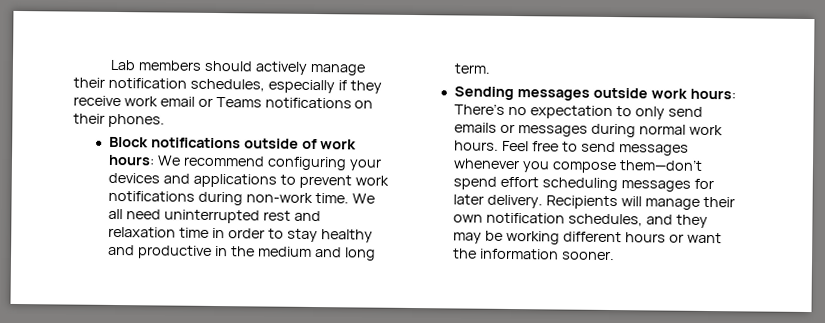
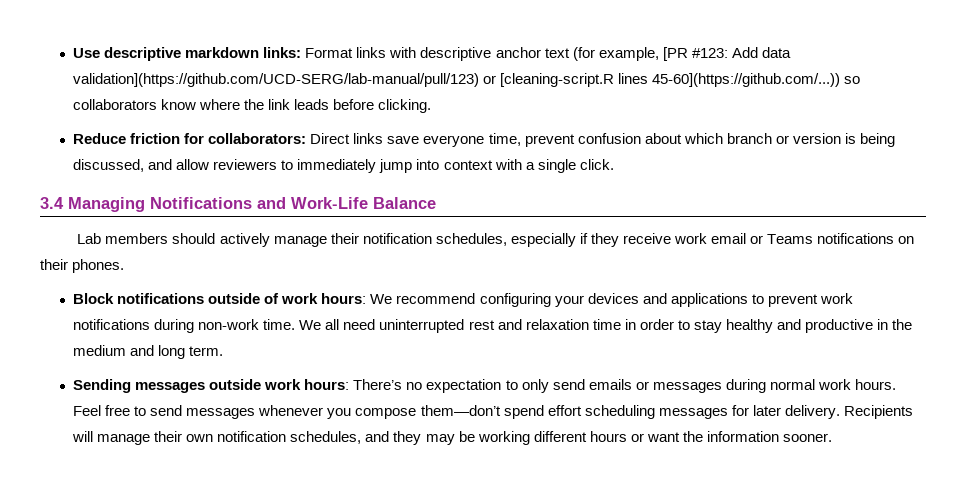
(110, 65) none -> [73,47,791,61] [73,73,861,87] [73,99,432,113] [73,133,895,147] [73,159,614,173] [40,197,436,212] Use descriptive markdown links: Format links with descriptive anchor text (for example, [PR #123: Add data validation](https://github.com/UCD-SERG/lab-manual/pull/123) or [cleaning-script.R lines 45-60](https://github.com/...)) so collaborators know where the link leads before clicking. // Reduce friction for collaborators: Direct links save everyone time, prevent confusion about which branch or version is being discussed, and allow reviewers to immediately jump into context with a single click. // 3.4 Managing Notifications and Work-Life Balance //

